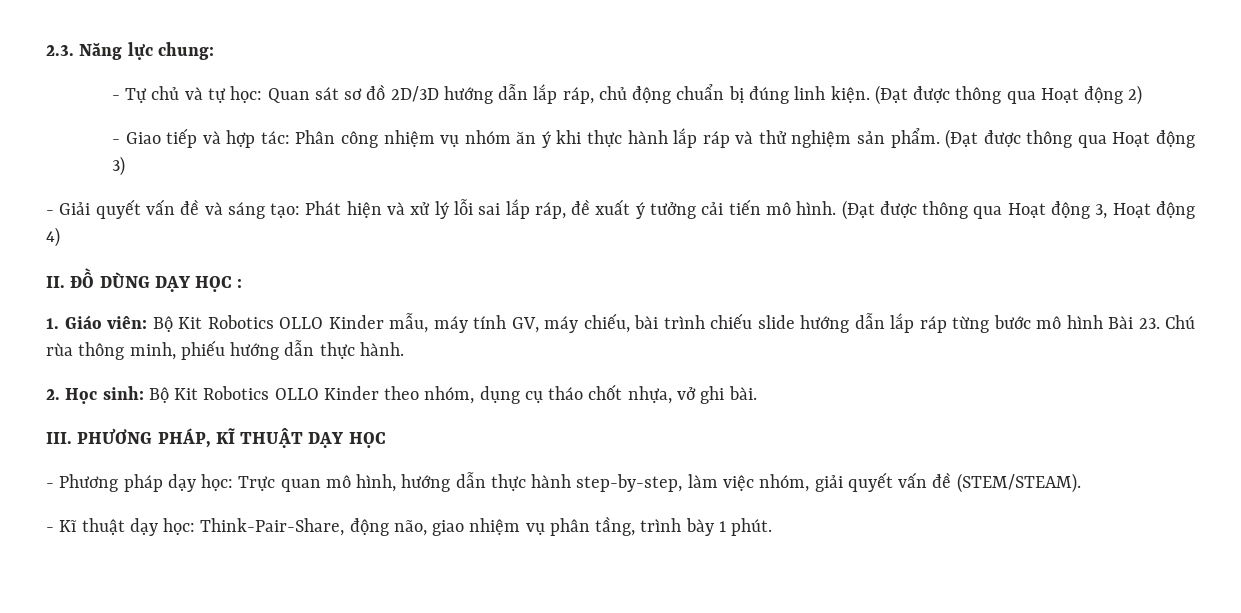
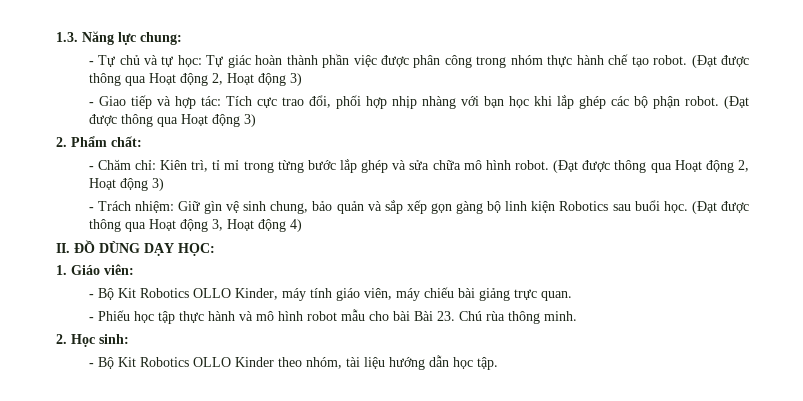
[46,45,74,56] 2.3. -> [56,32,78,42] 1.3.
[267,84,1143,105] Quan sát sơ đồ 2D/3D hướng dẫn lắp ráp, chủ động chuẩn bị đúng linh kiện. (Đạt được thông qua Hoạt động 2) -> [206,54,749,68] [88,73,302,86] Tự giác hoàn thành phần việc được phân công trong nhóm thực hành chế tạo robot. (Đạt được thông qua Hoạt động 2, Hoạt động 3)
[295,128,940,148] Phân công nhiệm vụ nhóm ăn ý khi thực hành lắp ráp và thử nghiệm sản phẩm. -> [225,95,719,109] Tích cực trao đổi, phối hợp nhịp nhàng với bạn học khi lắp ghép các bộ phận robot.
[46,199,837,219] - Giải quyết vấn đề và sáng tạo: Phát hiện và xử lý lỗi sai lắp ráp, đề xuất ý tưởng cải tiến mô hình. -> [56,136,142,147] [88,159,750,173] [88,178,164,191] [88,200,688,214] 2. Phẩm chất: // - Chăm chỉ: Kiên trì, tỉ mỉ trong từng bước lắp ghép và sửa chữa mô hình robot. (Đạt được thông qua Hoạt động 2, Hoạt động 3) // - Trách nhiệm: Giữ gìn vệ sinh chung, bảo quản và sắp xếp gọn gàng bộ linh kiện Robotics sau buổi học.
[195,276,243,292] HỌC : -> [178,243,215,256] HỌC:
[152,313,1103,333] Bộ Kit Robotics OLLO Kinder mẫu, máy tính GV, máy chiếu, bài trình chiếu slide hướng dẫn lắp ráp từng bước mô hình -> [88,287,572,301] [88,309,410,324] // - Bộ Kit Robotics OLLO Kinder, máy tính giáo viên, máy chiếu bài giảng trực quan. // - Phiếu học tập thực hành và mô hình robot mẫu cho bài
[129,340,404,360] minh, phiếu hướng dẫn thực hành. -> [543,311,577,321] minh.
(144, 393) none -> [88,363,94,367] // -
[479,384,757,404] [46,428,386,448] [46,472,1081,493] [46,516,773,536] dụng cụ tháo chốt nhựa, vở ghi bài. // III. PHƯƠNG PHÁP, KĨ THUẬT DẠY HỌC // - Phương pháp dạy học: Trực quan mô hình, hướng dẫn thực hành step-by-step, làm việc nhóm, giải quyết vấn đề (STEM/STEAM). // - Kĩ thuật dạy học: Think-Pair-Share, động não, giao nhiệm vụ phân tầng, trình bày 1 phút. -> [345,355,498,370] tài liệu hướng dẫn học tập.

